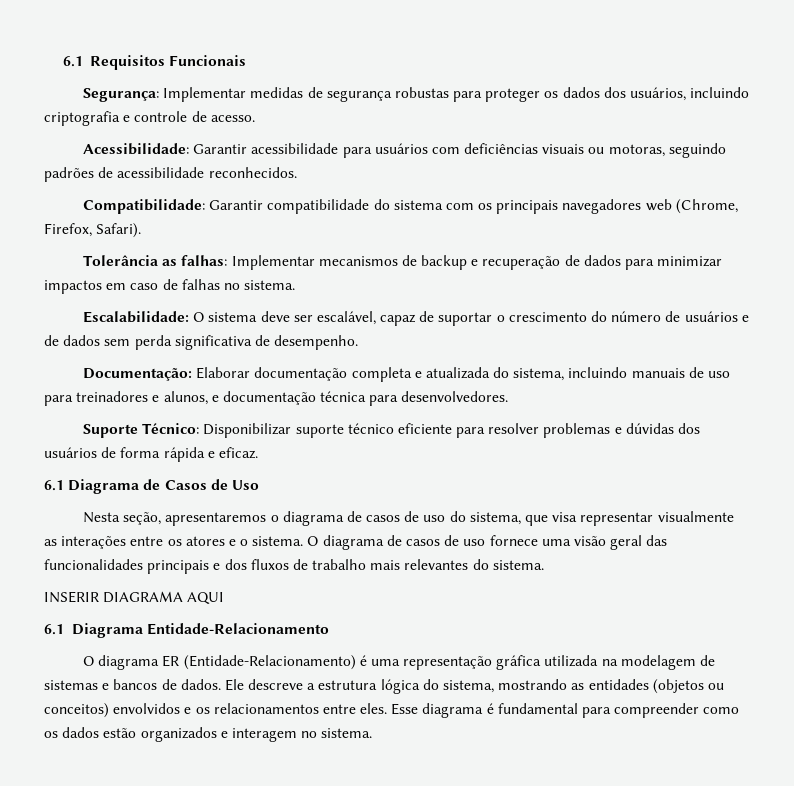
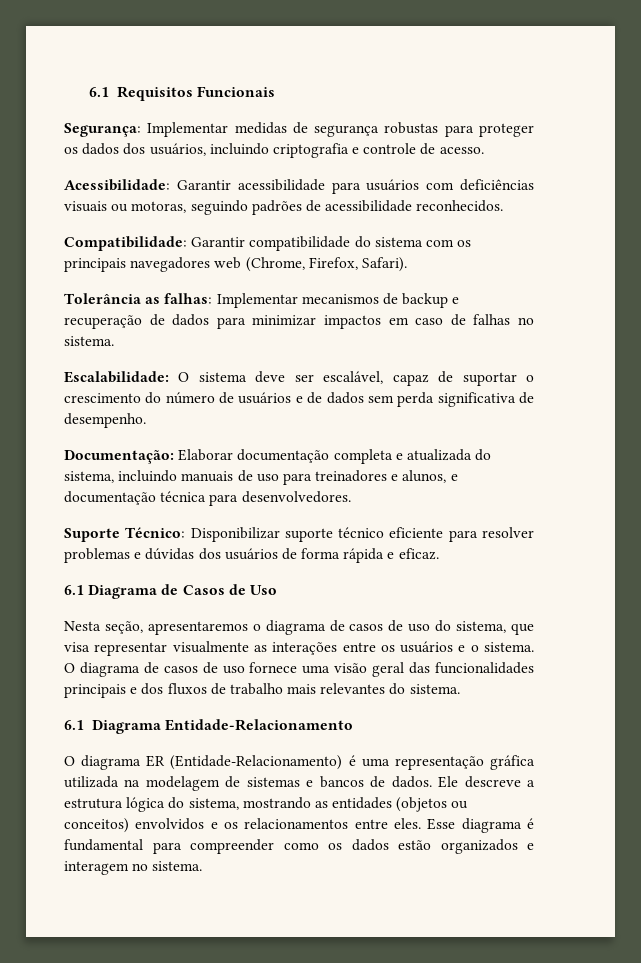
[185,536,225,546] atores -> [400,641,454,653] usuários
[44,591,225,605] // INSERIR DIAGRAMA AQUI -> (460, 689) none

